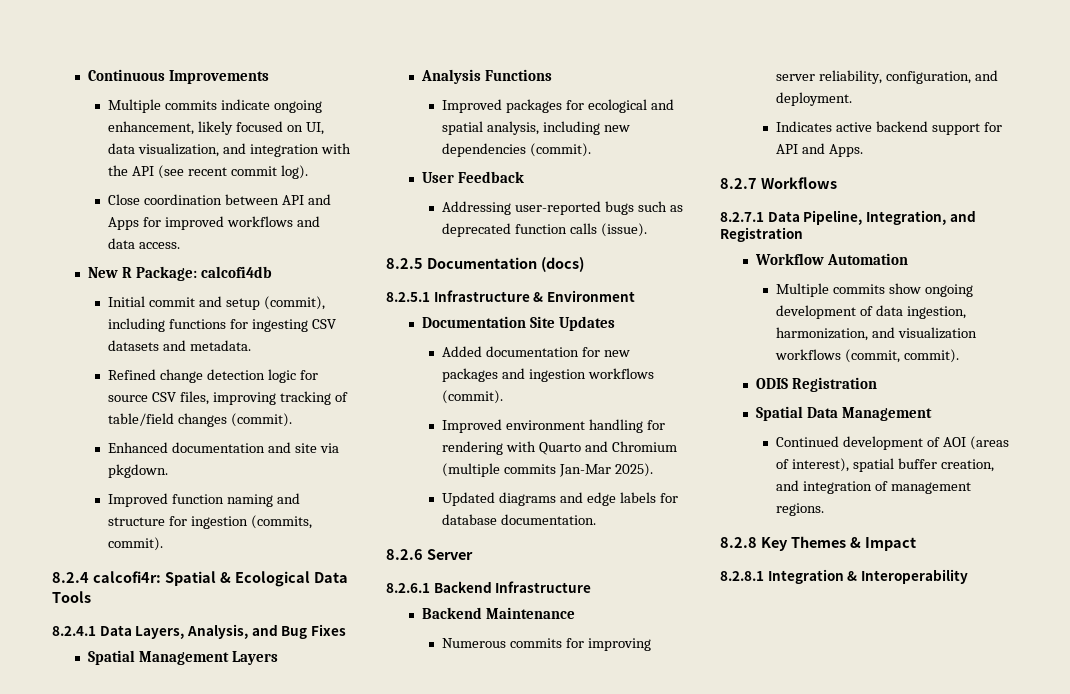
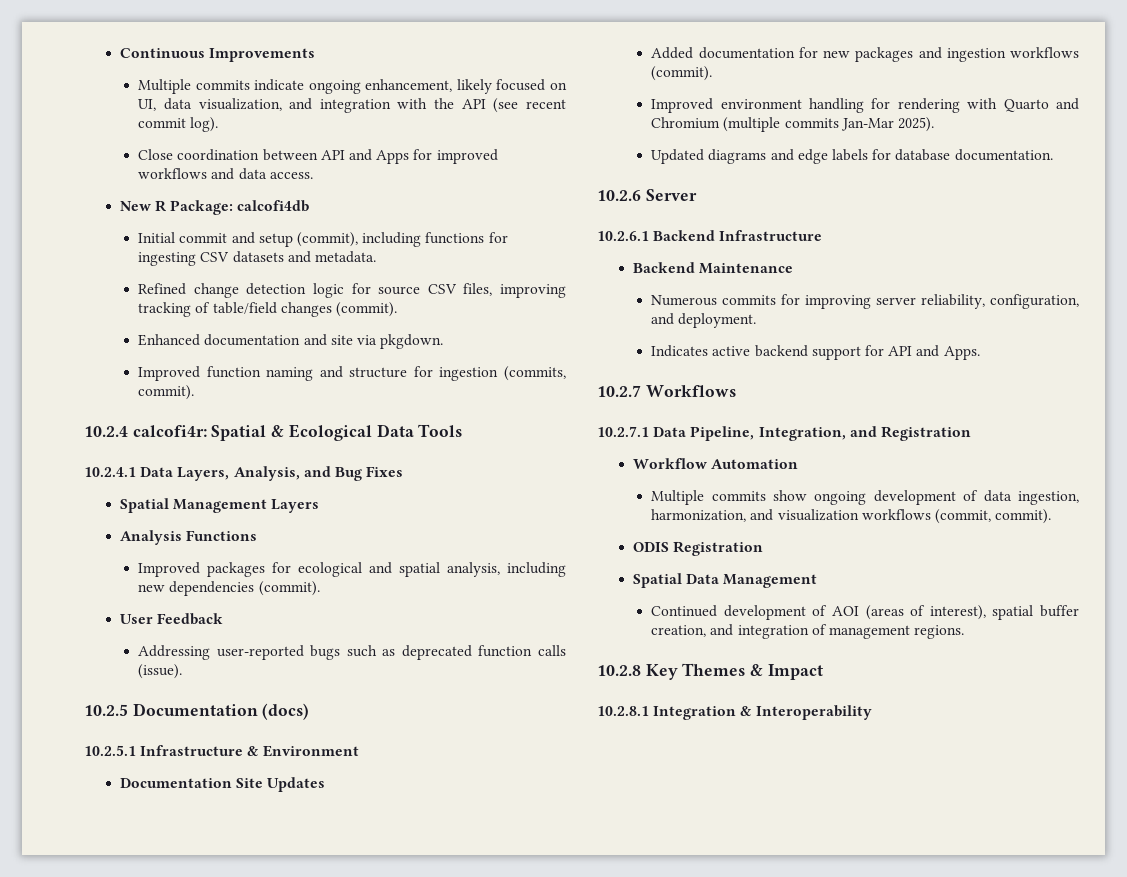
[52,572,89,583] 8.2.4 -> [84,426,128,437] 10.2.4
[52,626,96,636] 8.2.4.1 -> [84,467,136,477] 10.2.4.1
[386,258,423,269] 8.2.5 -> [84,704,128,716] 10.2.5
[386,292,430,302] 8.2.5.1 -> [84,745,136,756] 10.2.5.1
[386,549,423,560] 8.2.6 -> [597,190,641,201] 10.2.6
[386,583,430,593] 8.2.6.1 -> [597,231,649,241] 10.2.6.1
[720,178,757,189] 8.2.7 -> [597,385,641,397] 10.2.7
[720,212,764,222] 8.2.7.1 -> [597,426,649,437] 10.2.7.1
[720,537,757,548] 8.2.8 -> [597,665,641,676] 10.2.8
[720,571,764,581] 8.2.8.1 -> [597,706,649,716] 10.2.8.1

